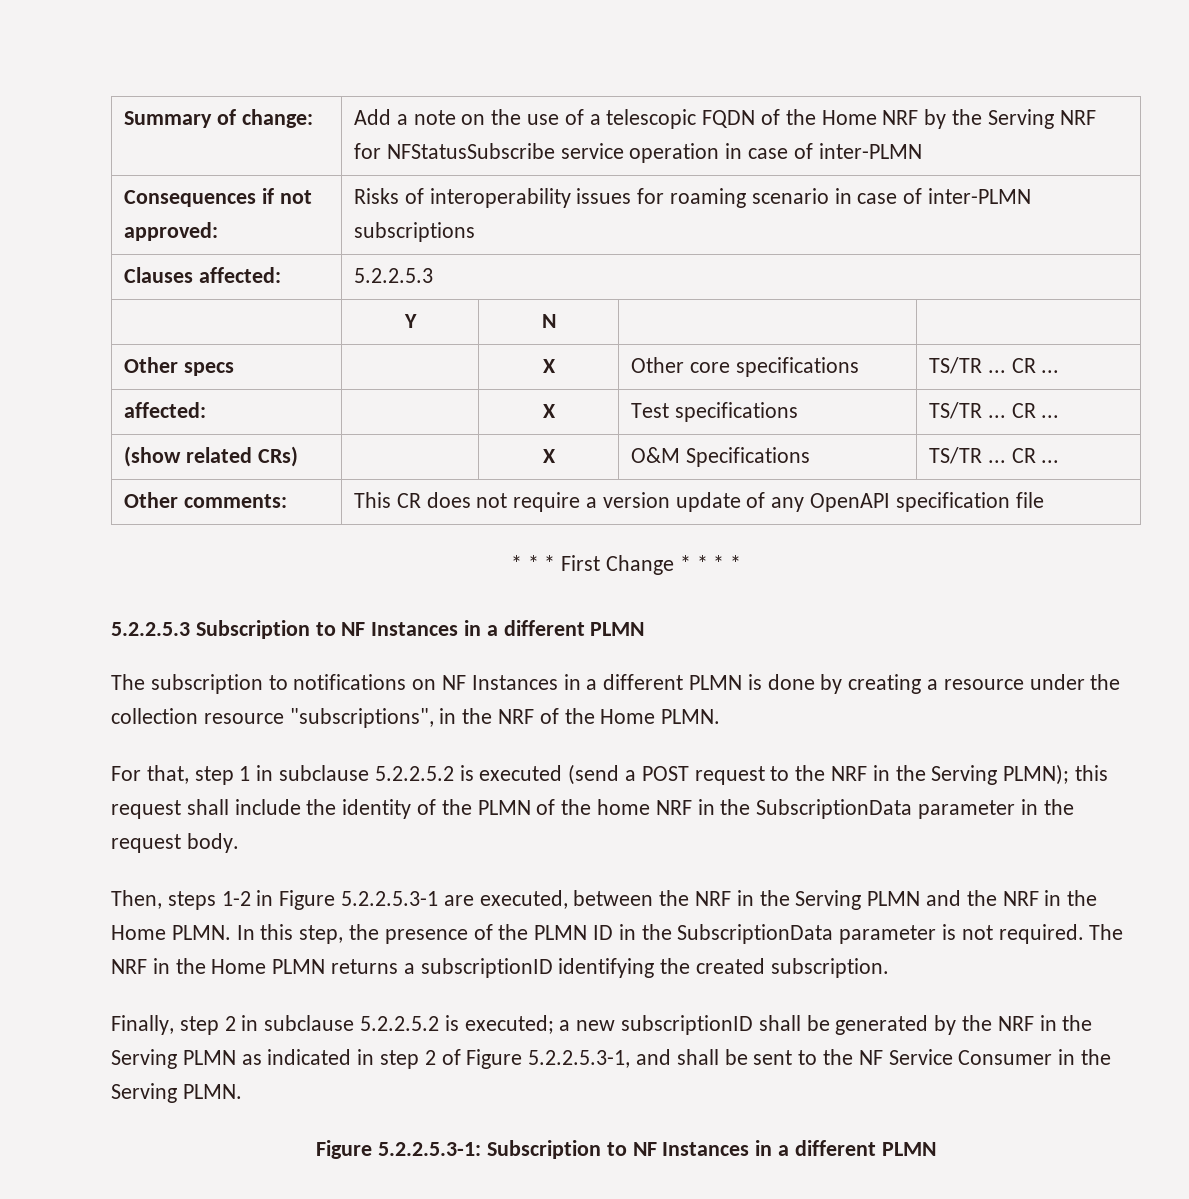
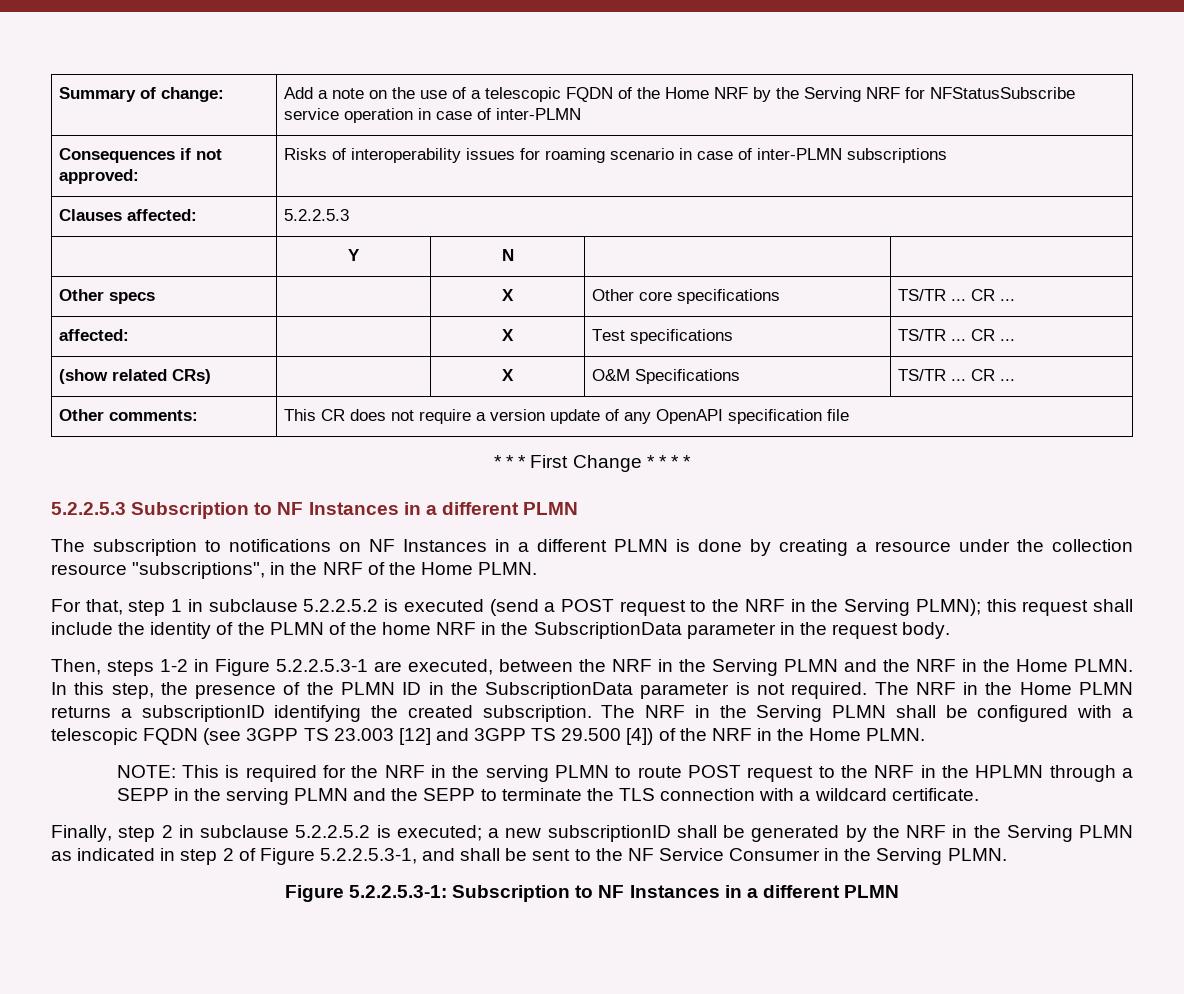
(889, 968) none -> [601,705,1133,722] [51,728,926,745] [116,765,1134,782] [116,788,979,805] The NRF in the Serving PLMN shall be configured with a telescopic FQDN (see 3GPP TS 23.003 [12] and 3GPP TS 29.500 [4]) of the NRF in the Home PLMN. // NOTE: This is required for the NRF in the serving PLMN to route POST request to the NRF in the HPLMN through a SEPP in the serving PLMN and the SEPP to terminate the TLS connection with a wildcard certificate.

